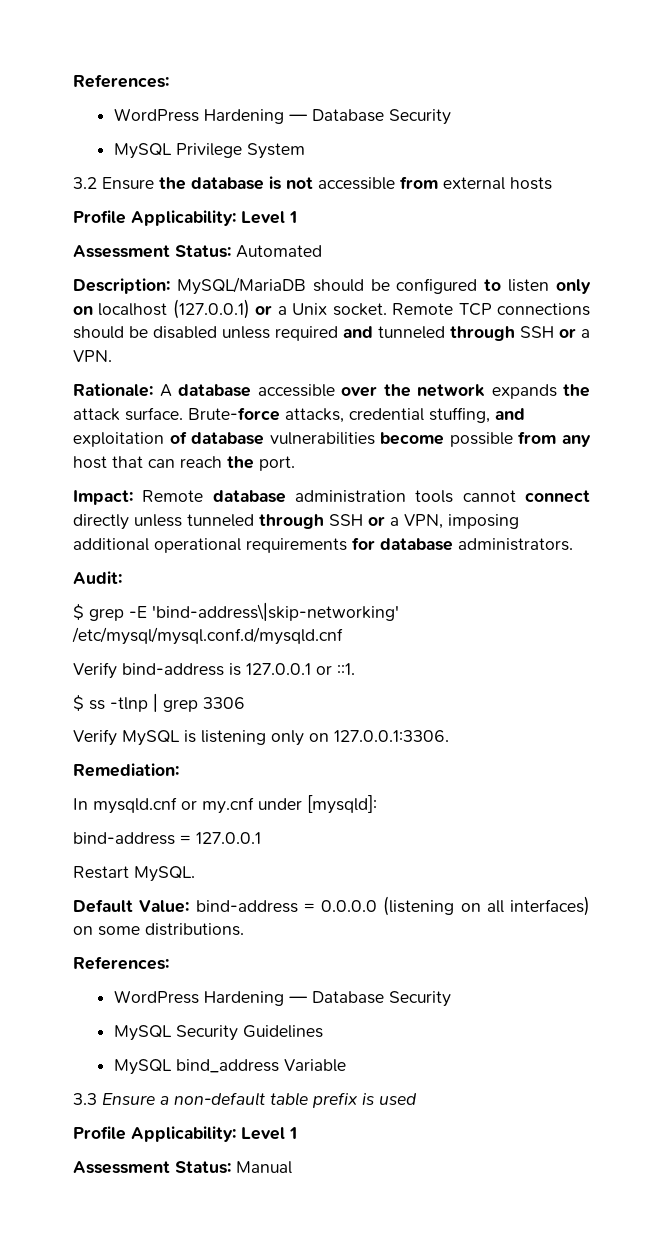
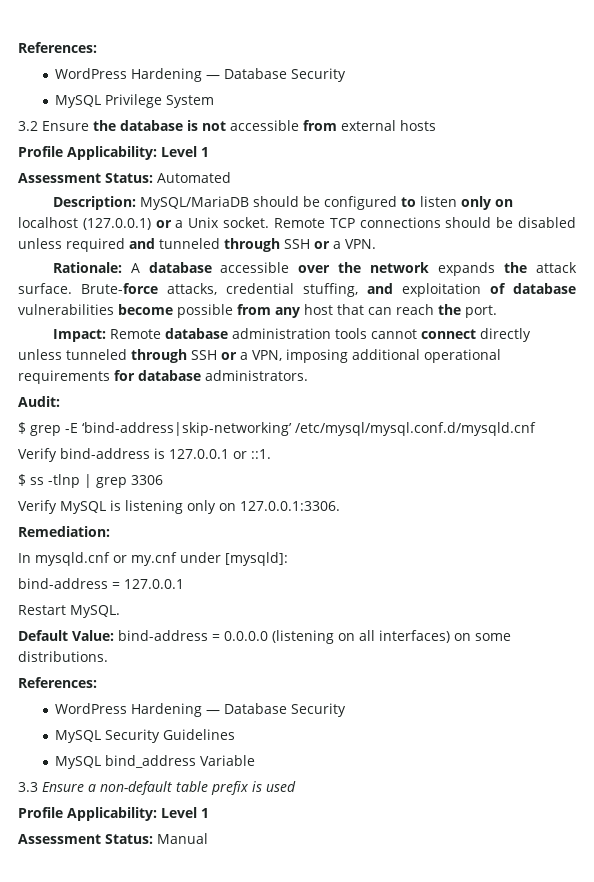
[152,602,399,621] 'bind-address\|skip-networking' -> [82,422,292,436] ‘bind-address|skip-networking’

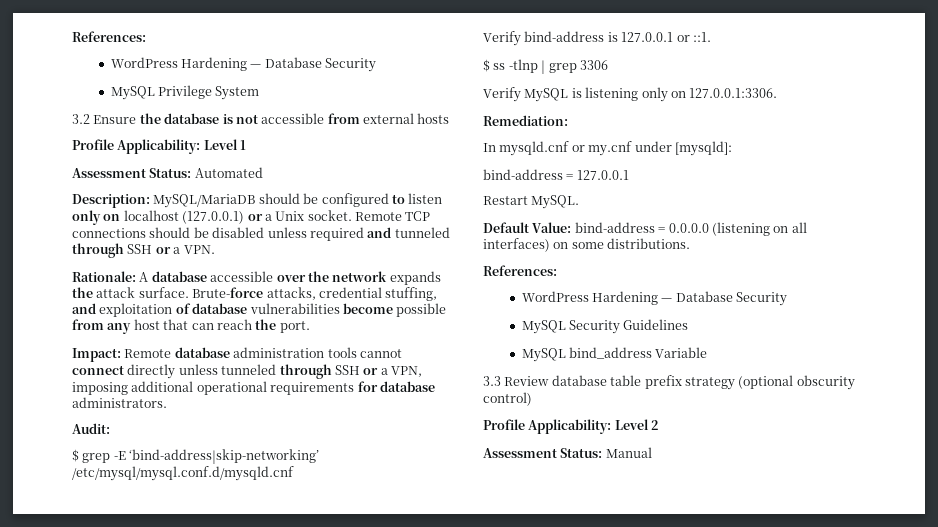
[42,781,296,795] [18,807,209,821] Ensure a non-default table prefix is used // Profile Applicability: Level 1 -> [504,375,855,390] [483,392,532,406] [483,419,659,434] Review database table prefix strategy (optional obscurity control) // Profile Applicability: Level 2

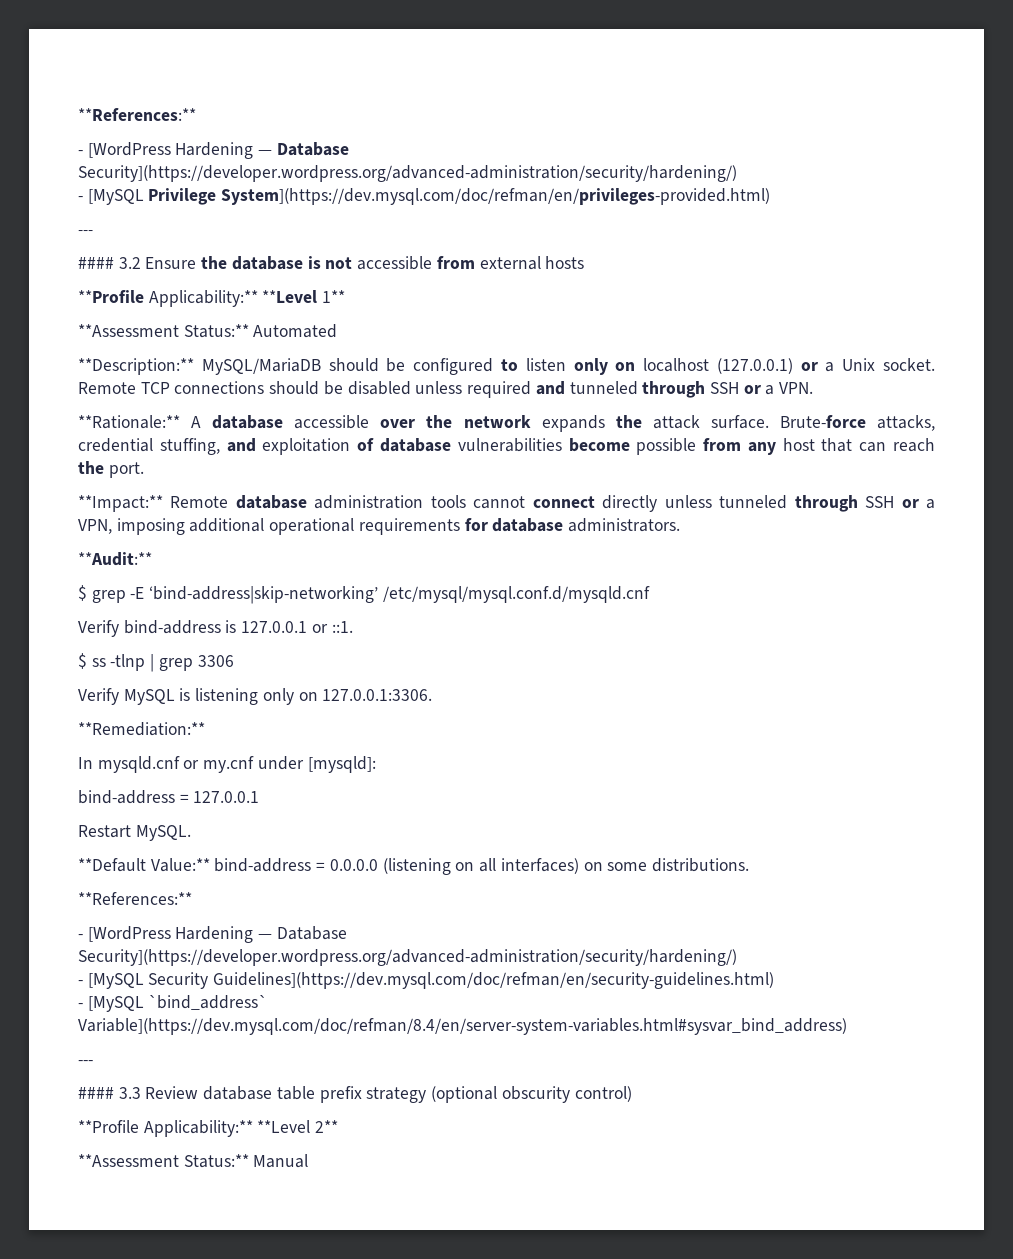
[72,31,146,42] [110,57,377,72] [110,85,260,100] References: // WordPress Hardening — Database Security // MySQL Privilege System // -> [78,108,196,121] [78,142,349,159] [78,165,737,182] [78,188,771,205] [78,230,93,235] [78,257,114,269] **References:** // - [WordPress Hardening — Database Security](https://developer.wordpress.org/advanced-administration/security/hardening/) // - [MySQL Privilege System](https://dev.mysql.com/doc/refman/en/privileges-provided.html) // --- // ####
[72,139,247,154] [72,168,192,178] Profile Applicability: Level 1 // Assessment Status: -> [78,290,346,307] [78,324,249,338] **Profile Applicability:** **Level 1** // **Assessment Status:**
[72,194,150,208] Description: -> [78,358,194,375] **Description:**
[72,271,136,282] Rationale: -> [78,415,180,429] **Rationale:**
[72,348,121,362] Impact: -> [78,495,163,512] **Impact:**
[72,423,110,434] Audit: -> [78,552,152,566] **Audit:**
[483,115,568,126] Remediation: -> [78,722,205,736] **Remediation:**
[483,222,572,233] Default Value: -> [78,858,210,872] **Default Value:**
[483,265,557,276] [521,291,788,306] [521,319,689,334] [521,347,708,362] References: // WordPress Hardening — Database Security // MySQL Security Guidelines // MySQL bind_address Variable // -> [78,892,192,905] [78,926,347,943] [78,949,737,966] [78,972,775,989] [78,995,268,1012] [78,1018,847,1035] [78,1060,93,1065] [78,1087,114,1099] **References:** // - [WordPress Hardening — Database Security](https://developer.wordpress.org/advanced-administration/security/hardening/) // - [MySQL Security Guidelines](https://dev.mysql.com/doc/refman/en/security-guidelines.html) // - [MySQL `bind_address` Variable](https://dev.mysql.com/doc/refman/8.4/en/server-system-variables.html#sysvar_bind_address) // --- // ####
[483,419,659,434] [483,448,603,458] Profile Applicability: Level 2 // Assessment Status: -> [78,1120,339,1137] [78,1154,249,1168] **Profile Applicability:** **Level 2** // **Assessment Status:**

